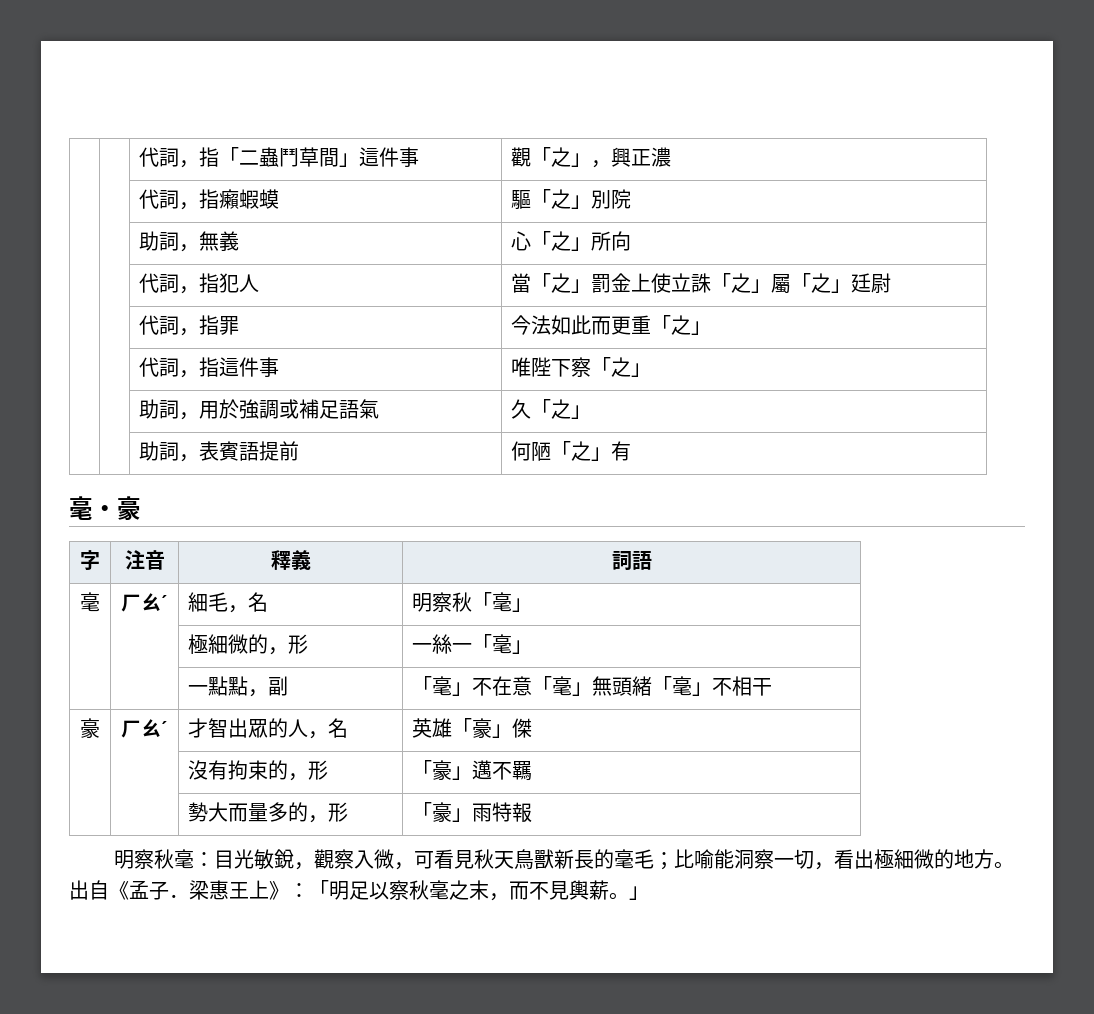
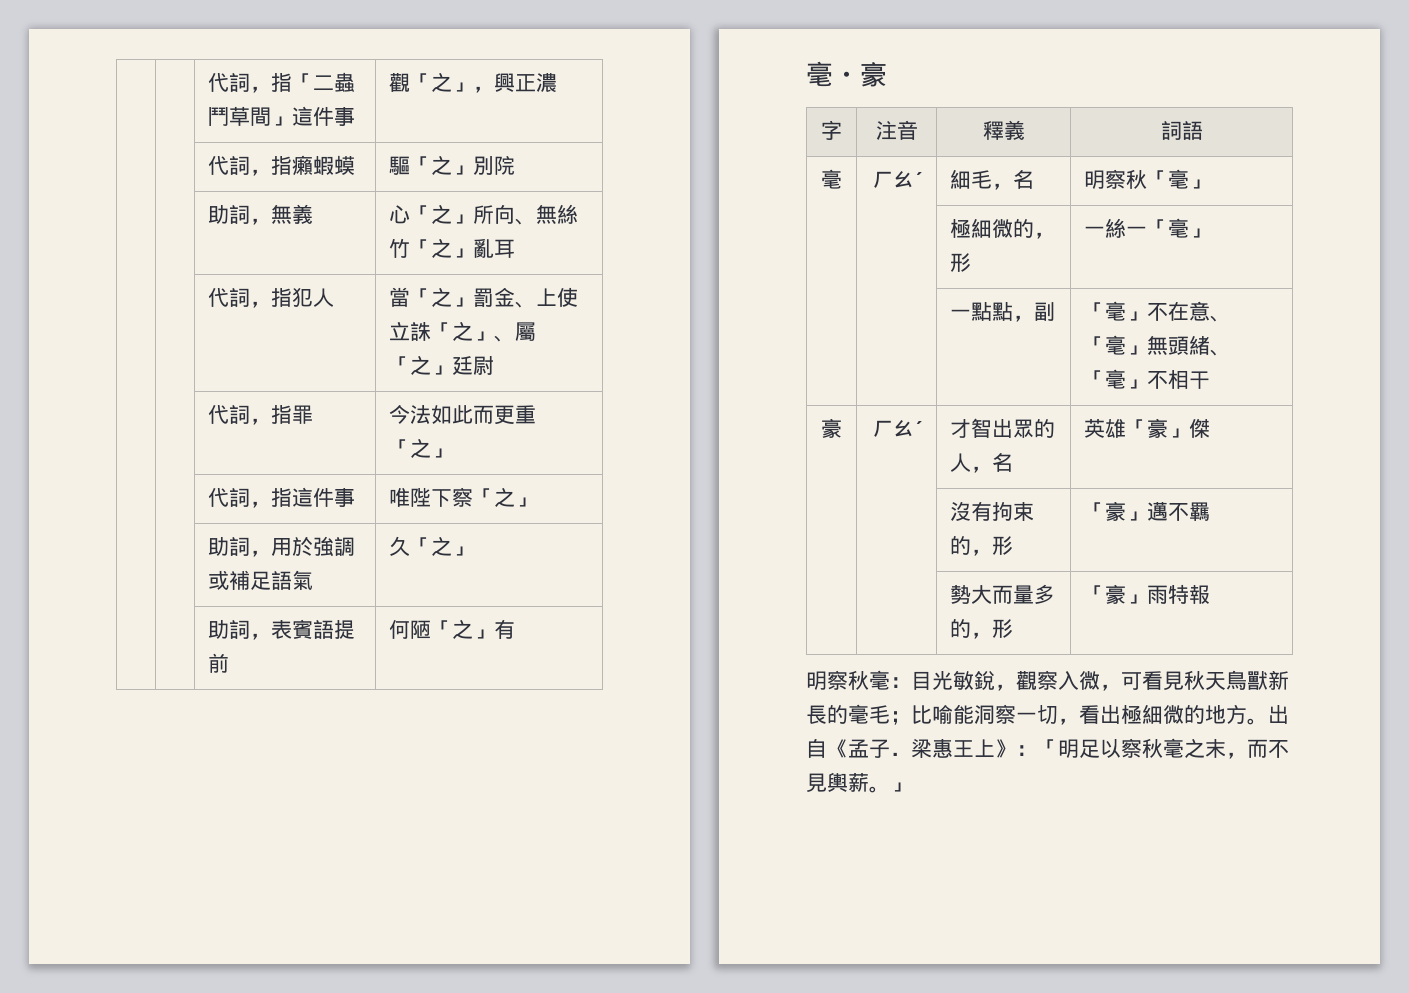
(632, 241) none -> [515,204,579,225] [389,238,516,258] 、無絲竹「之」亂耳
(632, 282) none -> [515,301,537,308] 、
(772, 286) none -> [494,335,516,342] 、
(533, 686) none -> [1210,315,1232,322] 、
(653, 686) none -> [1210,349,1232,356] 、

